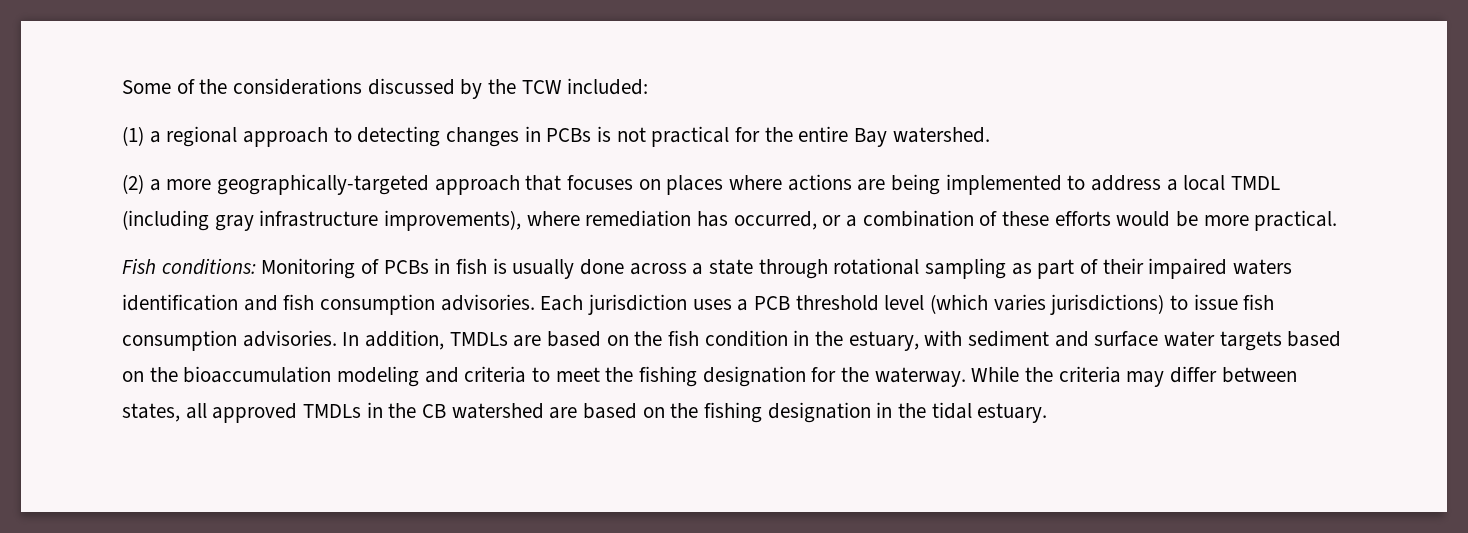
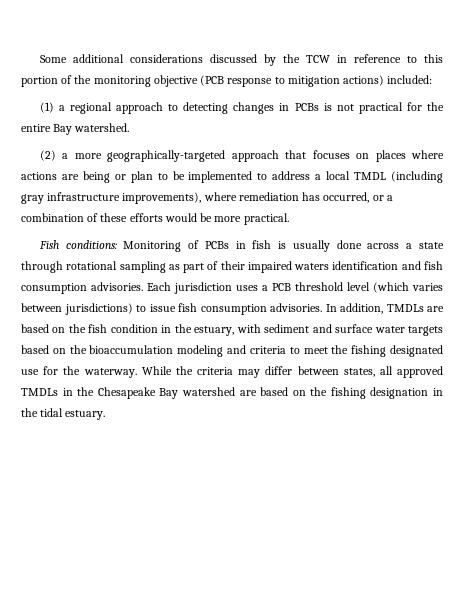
[176,79,228,94] of the -> [72,54,124,63] additional
(562, 87) none -> [336,54,444,63] [21,75,385,87] in reference to this portion of the monitoring objective (PCB response to mitigation actions)
(941, 184) none -> [114,171,185,183] or plan to be
(1046, 302) none -> [21,303,62,312] between
[702,366,806,387] designation -> [389,345,443,357] [21,369,39,375] designated use
[422,404,447,418] CB -> [97,387,179,399] Chesapeake Bay

